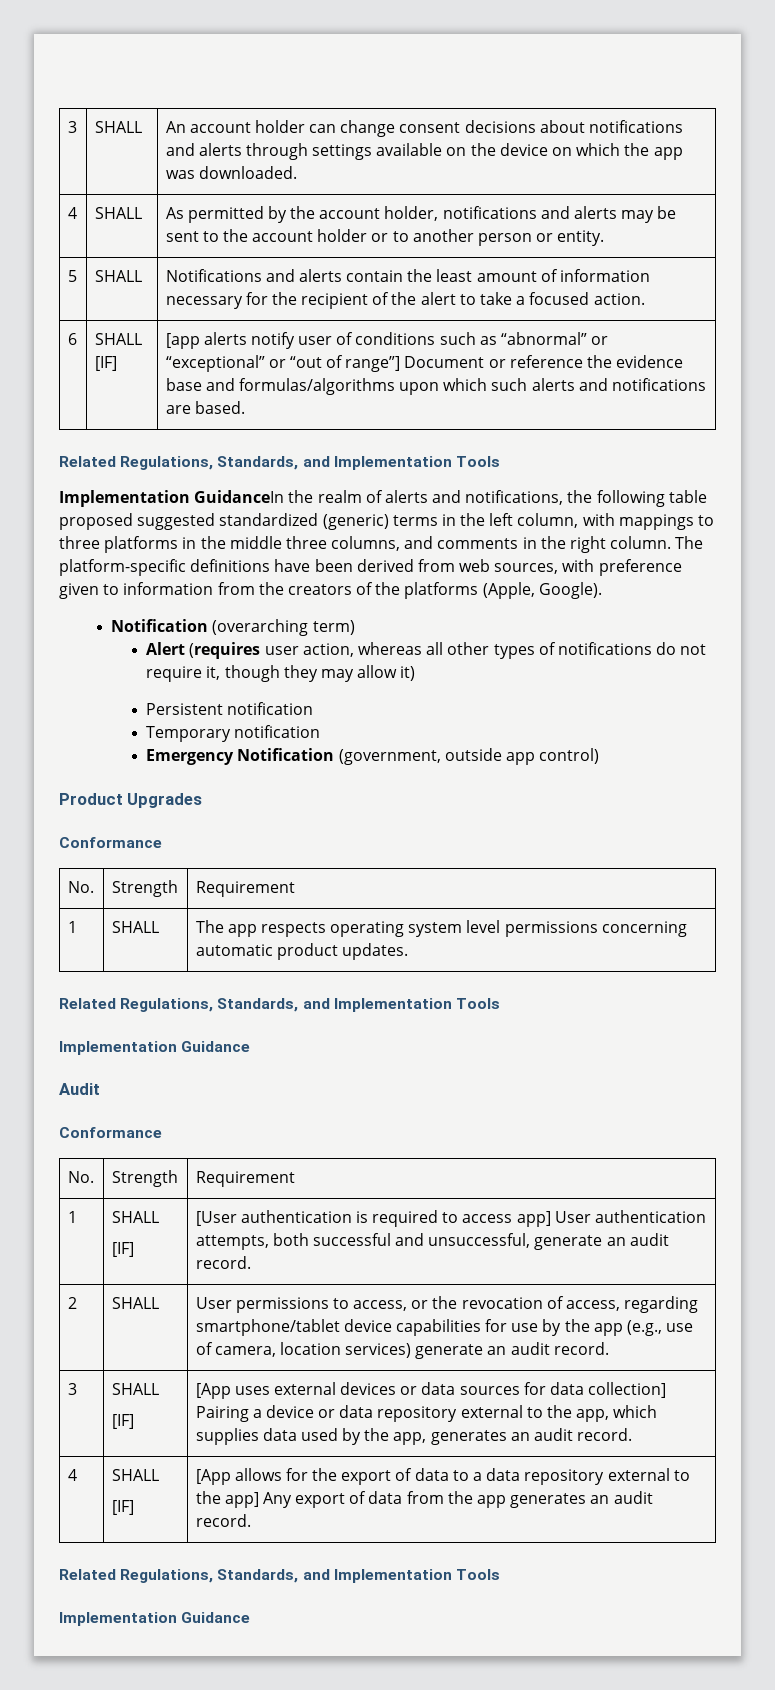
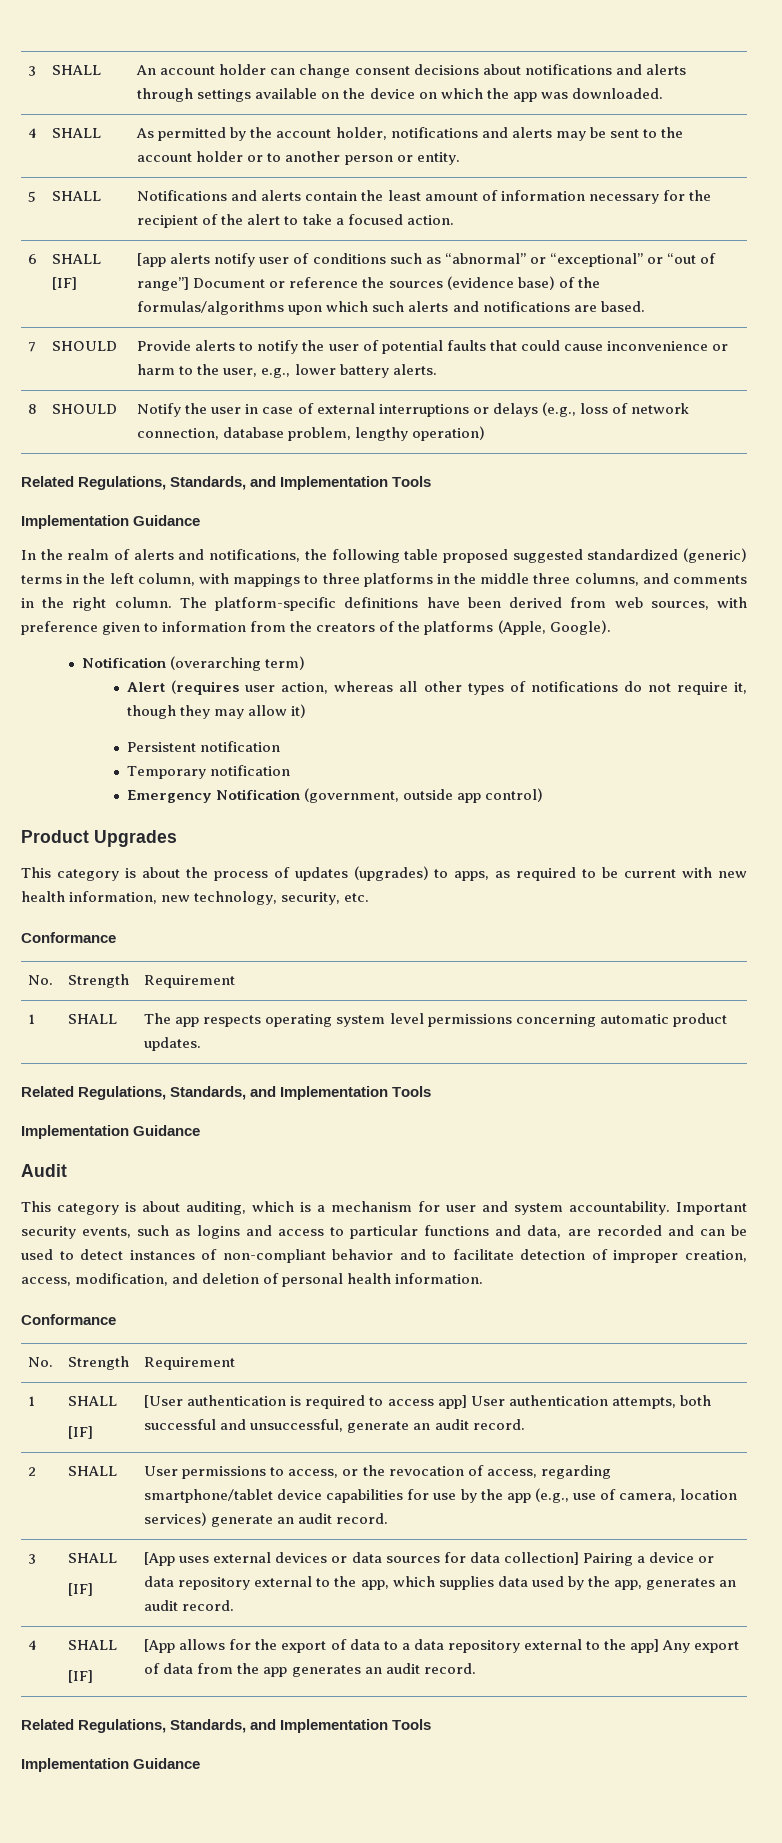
[616,355,684,368] [165,378,235,391] evidence base and -> [388,276,600,290] sources (evidence base) of the
[59,456,500,470] [59,490,285,507] // Related Regulations, Standards, and Implementation Tools // Implementation GuidanceIn -> [28,342,37,352] [52,341,118,351] [137,340,728,354] [137,364,437,378] [28,404,38,414] [52,404,118,414] [137,402,689,417] [137,426,486,441] [21,476,432,490] [21,515,201,529] [21,550,36,560] // 7 | SHOULD | Provide alerts to notify the user of potential faults that could cause inconvenience or harm to the user, e.g., lower battery alerts. // 8 | SHOULD | Notify the user in case of external interruptions or delays (e.g., loss of network connection, database problem, lengthy operation) // Related Regulations, Standards, and Implementation Tools // Implementation Guidance // In
(203, 800) none -> [21,866,748,881] [21,891,370,905] // This category is about the process of updates (upgrades) to apps, as required to be current with new health information, new technology, security, etc.
(100, 1089) none -> [21,1201,747,1215] [21,1225,747,1239] [21,1249,748,1263] [21,1273,484,1287] // This category is about auditing, which is a mechanism for user and system accountability. Important security events, such as logins and access to particular functions and data, are recorded and can be used to detect instances of non-compliant behavior and to facilitate detection of improper creation, access, modification, and deletion of personal health information.

